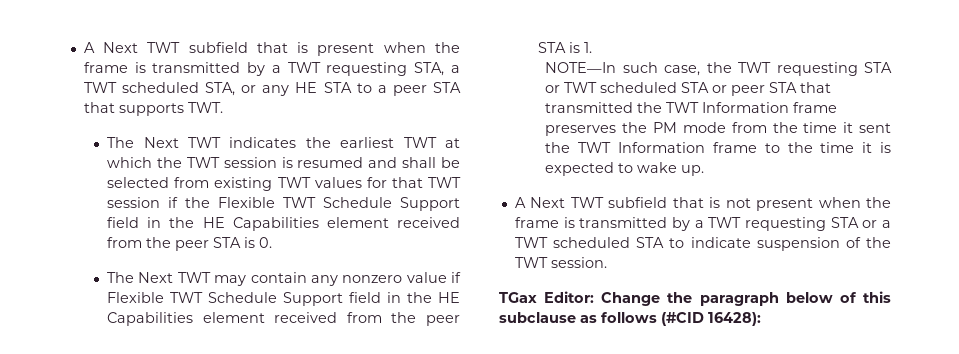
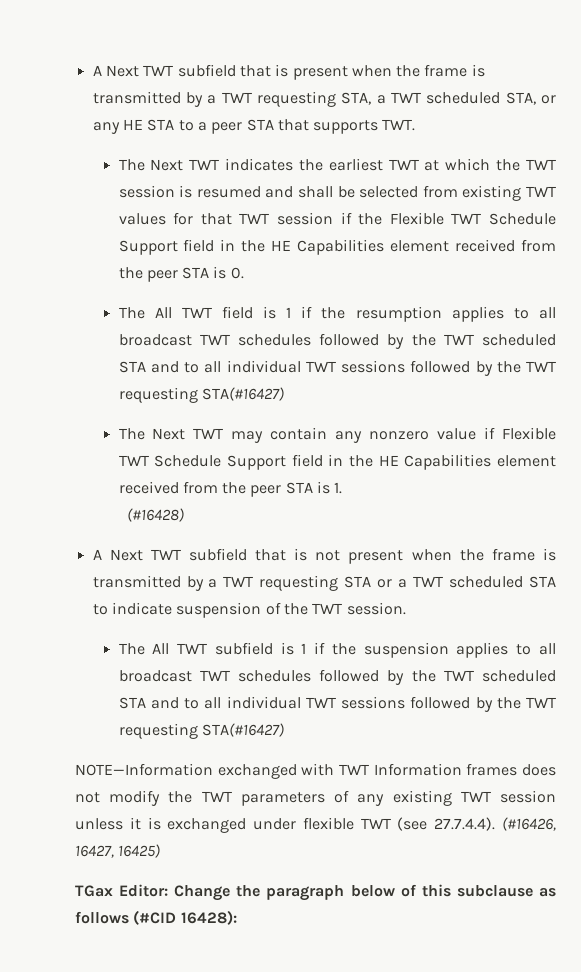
(273, 242) none -> [118,306,557,322] [118,333,557,349] [118,360,557,376] [118,387,284,403] // The All TWT field is 1 if the resumption applies to all broadcast TWT schedules followed by the TWT scheduled STA and to all individual TWT sessions followed by the TWT requesting STA(#16427)
[545,62,892,76] [545,82,832,96] [545,102,838,113] [545,122,891,136] [545,142,891,153] [545,162,705,176] NOTE—In such case, the TWT requesting STA or TWT scheduled STA or peer STA that transmitted the TWT Information frame preserves the PM mode from the time it sent the TWT Information frame to the time it is expected to wake up. -> [126,508,184,522] (#16428)
(607, 262) none -> [118,642,556,658] [118,669,557,685] [118,696,557,712] [118,723,284,739] [75,763,557,779] [75,790,556,806] [75,817,556,833] [75,844,161,858] // The All TWT subfield is 1 if the suspension applies to all broadcast TWT schedules followed by the TWT scheduled STA and to all individual TWT sessions followed by the TWT requesting STA(#16427) // NOTE—Information exchanged with TWT Information frames does not modify the TWT parameters of any existing TWT session unless it is exchanged under flexible TWT (see 27.7.4.4). (#16426, 16427, 16425)

